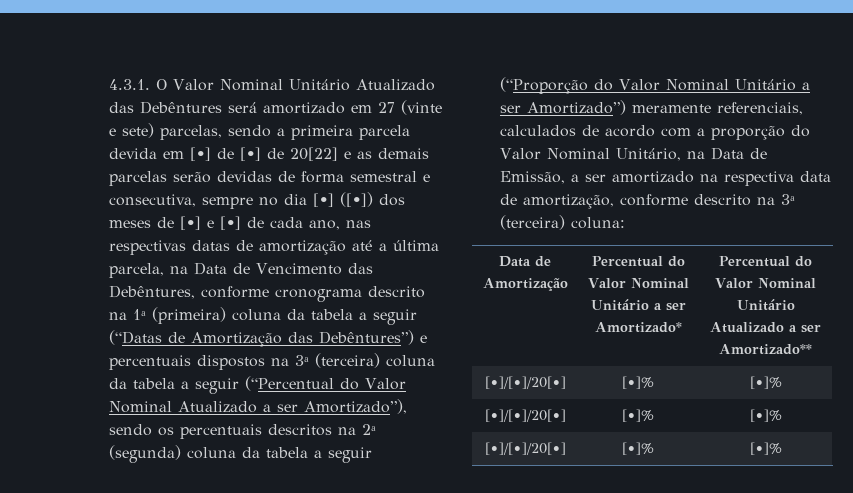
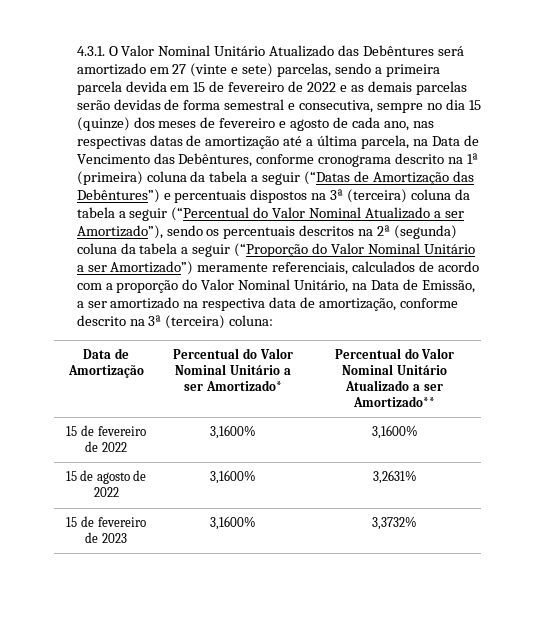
[189,147,338,161] [•] de [•] de 20[22] -> [193,81,337,92] 15 de fevereiro de 2022
[312,192,373,207] [•] ([•]) -> [468,100,481,110] [76,117,130,131] 15 (quinze)
[179,216,241,230] [•] e [•] -> [219,118,330,131] fevereiro e agosto
[484,376,566,389] [622,376,654,389] [749,376,782,389] [484,409,566,422] [622,409,654,422] [749,409,782,422] [484,442,566,455] [622,442,654,455] [749,442,782,455] [•]/[•]/20[•] | [•]% | [•]% // [•]/[•]/20[•] | [•]% | [•]% // [•]/[•]/20[•] | [•]% | [•]% -> [66,425,146,436] [85,441,127,452] [210,425,256,439] [371,425,418,439] [65,470,147,484] [93,487,119,497] [210,470,256,484] [372,470,417,484] [66,516,146,527] [85,532,127,543] [210,516,256,530] [372,516,417,530] 15 de fevereiro de 2022 | 3,1600% | 3,1600% // 15 de agosto de 2022 | 3,1600% | 3,2631% // 15 de fevereiro de 2023 | 3,1600% | 3,3732%

